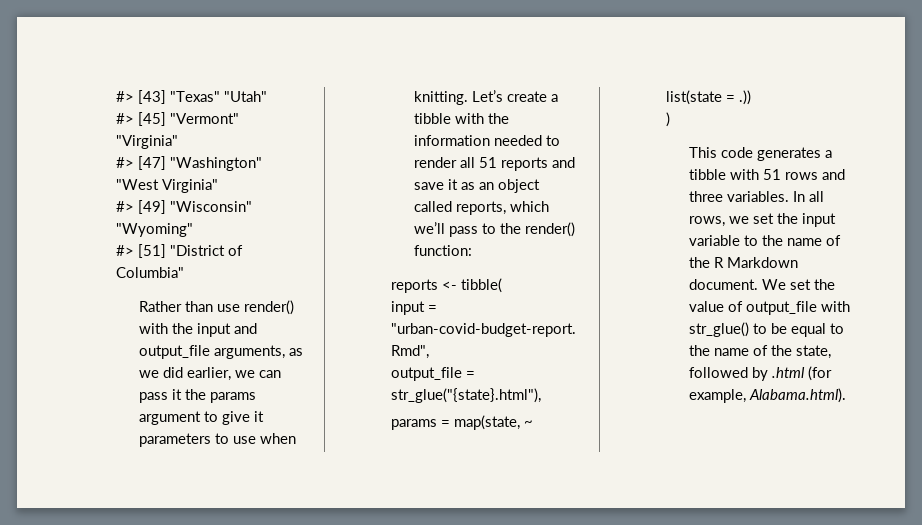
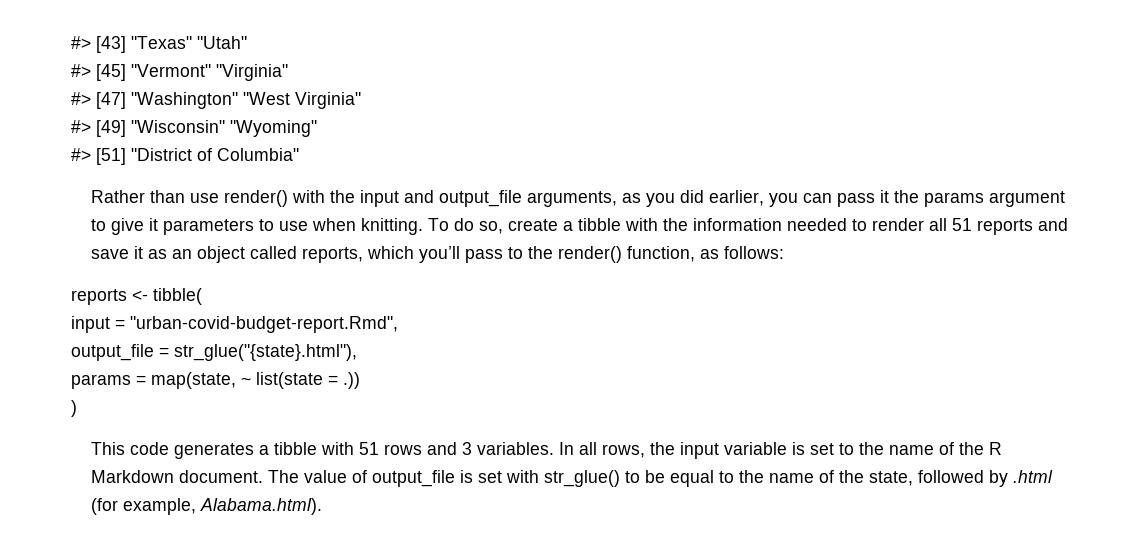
[138,370,159,378] we -> [646,193,676,207] you
[234,370,255,378] we -> [769,193,799,207] you
[471,90,503,102] Let’s -> [428,218,504,234] To do so,
[413,222,445,234] we’ll -> [419,246,461,263] you’ll
[413,245,472,256] function: -> [627,246,785,262] function, as follows:
[688,191,723,202] three -> [462,442,473,455] 3
[728,213,774,224] we set -> (646, 451) none
(740, 240) none -> [792,442,835,455] is set
[761,279,835,290] We set the -> [268,470,300,483] The
(817, 308) none -> [460,470,503,483] is set

